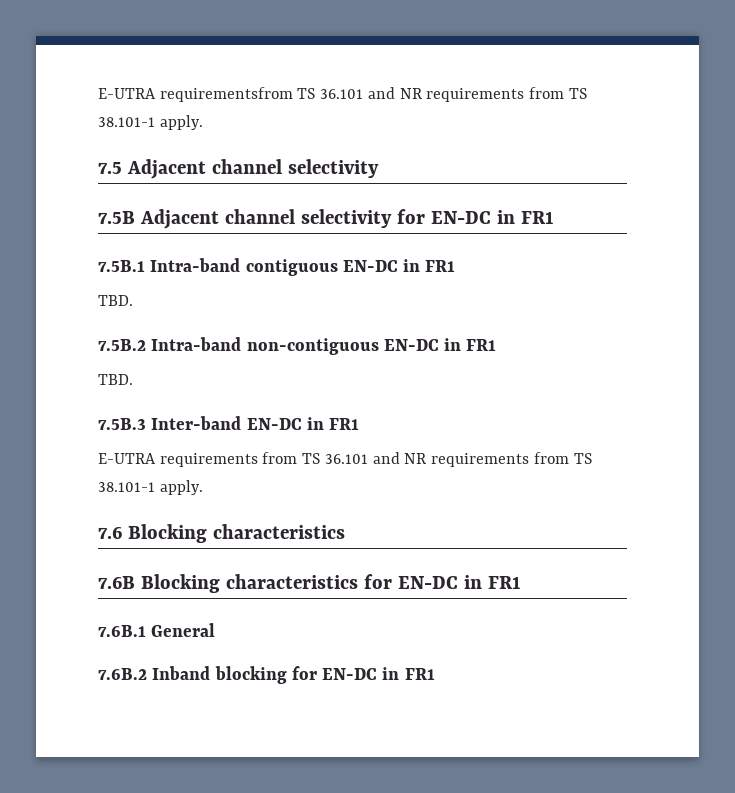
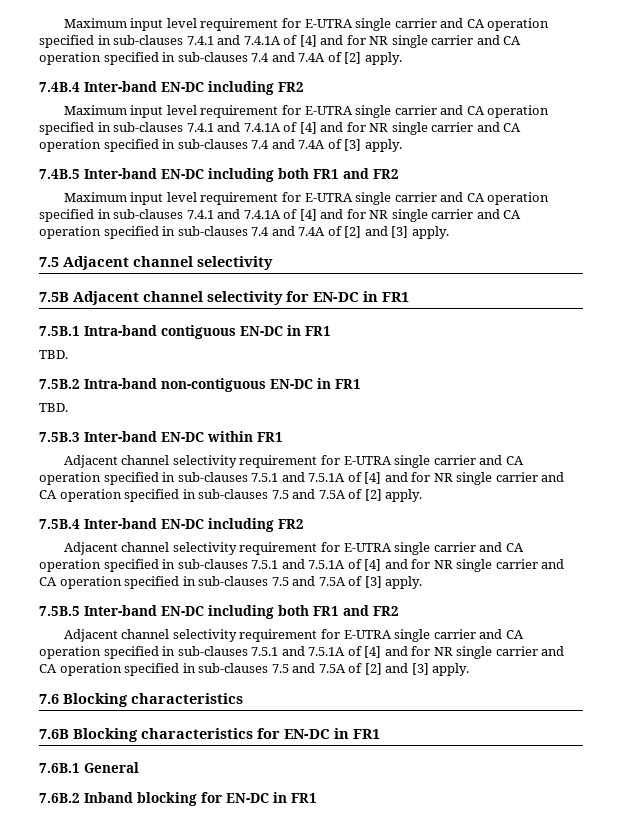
[98,87,587,102] [98,117,155,127] E-UTRA requirementsfrom TS 36.101 and NR requirements from TS 38.101-1 -> [63,18,550,31] [39,35,522,48] [39,52,402,65] [39,81,304,95] [63,105,550,118] [39,122,522,135] [39,139,402,152] [39,168,399,182] [63,192,550,205] [39,209,522,222] [39,226,409,239] Maximum input level requirement for E-UTRA single carrier and CA operation specified in sub-clauses 7.4.1 and 7.4.1A of [4] and for NR single carrier and CA operation specified in sub-clauses 7.4 and 7.4A of [2] apply. // 7.4B.4 Inter-band EN-DC including FR2 // Maximum input level requirement for E-UTRA single carrier and CA operation specified in sub-clauses 7.4.1 and 7.4.1A of [4] and for NR single carrier and CA operation specified in sub-clauses 7.4 and 7.4A of [3] apply. // 7.4B.5 Inter-band EN-DC including both FR1 and FR2 // Maximum input level requirement for E-UTRA single carrier and CA operation specified in sub-clauses 7.4.1 and 7.4.1A of [4] and for NR single carrier and CA operation specified in sub-clauses 7.4 and 7.4A of [2] and [3]
[306,417,360,430] [98,452,592,467] [98,482,155,492] in FR1 // E-UTRA requirements from TS 36.101 and NR requirements from TS 38.101-1 -> [207,431,283,442] [63,455,524,468] [39,472,565,485] [39,489,423,502] [39,518,304,532] [63,542,524,555] [39,559,565,572] [39,576,423,589] [39,605,399,619] [63,629,524,642] [39,646,565,659] [39,663,429,676] within FR1 // Adjacent channel selectivity requirement for E-UTRA single carrier and CA operation specified in sub-clauses 7.5.1 and 7.5.1A of [4] and for NR single carrier and CA operation specified in sub-clauses 7.5 and 7.5A of [2] apply. // 7.5B.4 Inter-band EN-DC including FR2 // Adjacent channel selectivity requirement for E-UTRA single carrier and CA operation specified in sub-clauses 7.5.1 and 7.5.1A of [4] and for NR single carrier and CA operation specified in sub-clauses 7.5 and 7.5A of [3] apply. // 7.5B.5 Inter-band EN-DC including both FR1 and FR2 // Adjacent channel selectivity requirement for E-UTRA single carrier and CA operation specified in sub-clauses 7.5.1 and 7.5.1A of [4] and for NR single carrier and CA operation specified in sub-clauses 7.5 and 7.5A of [2] and [3]

